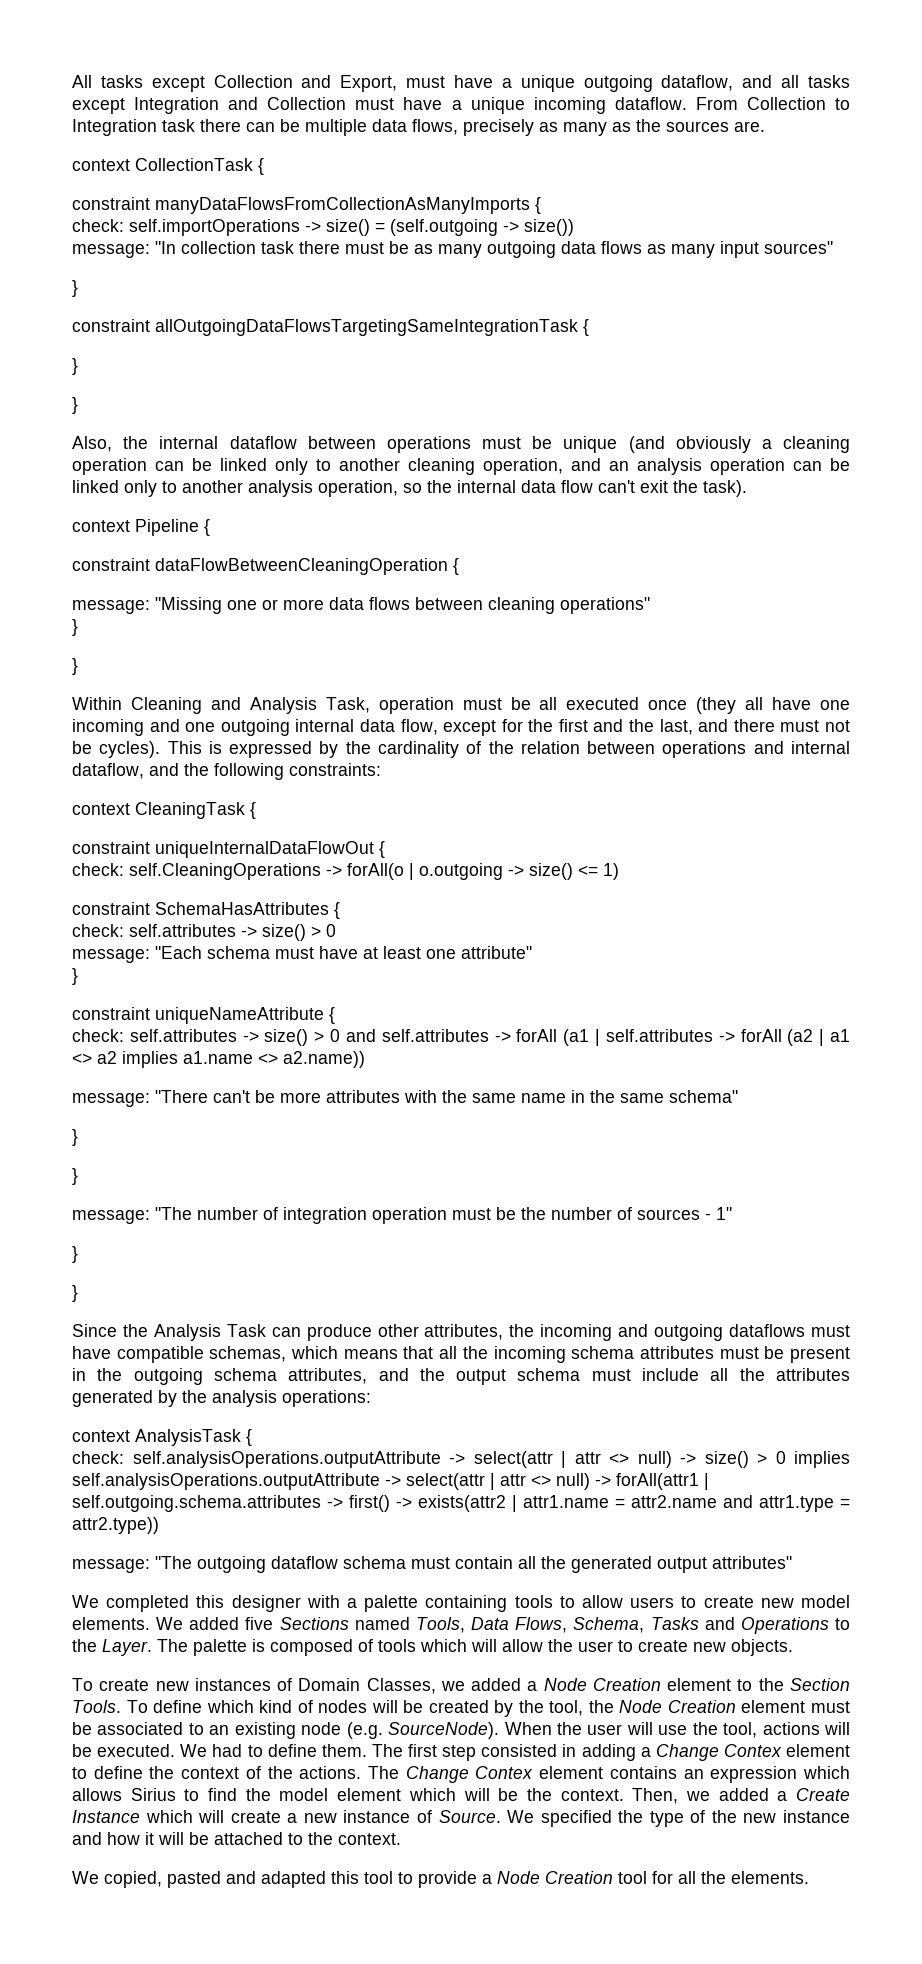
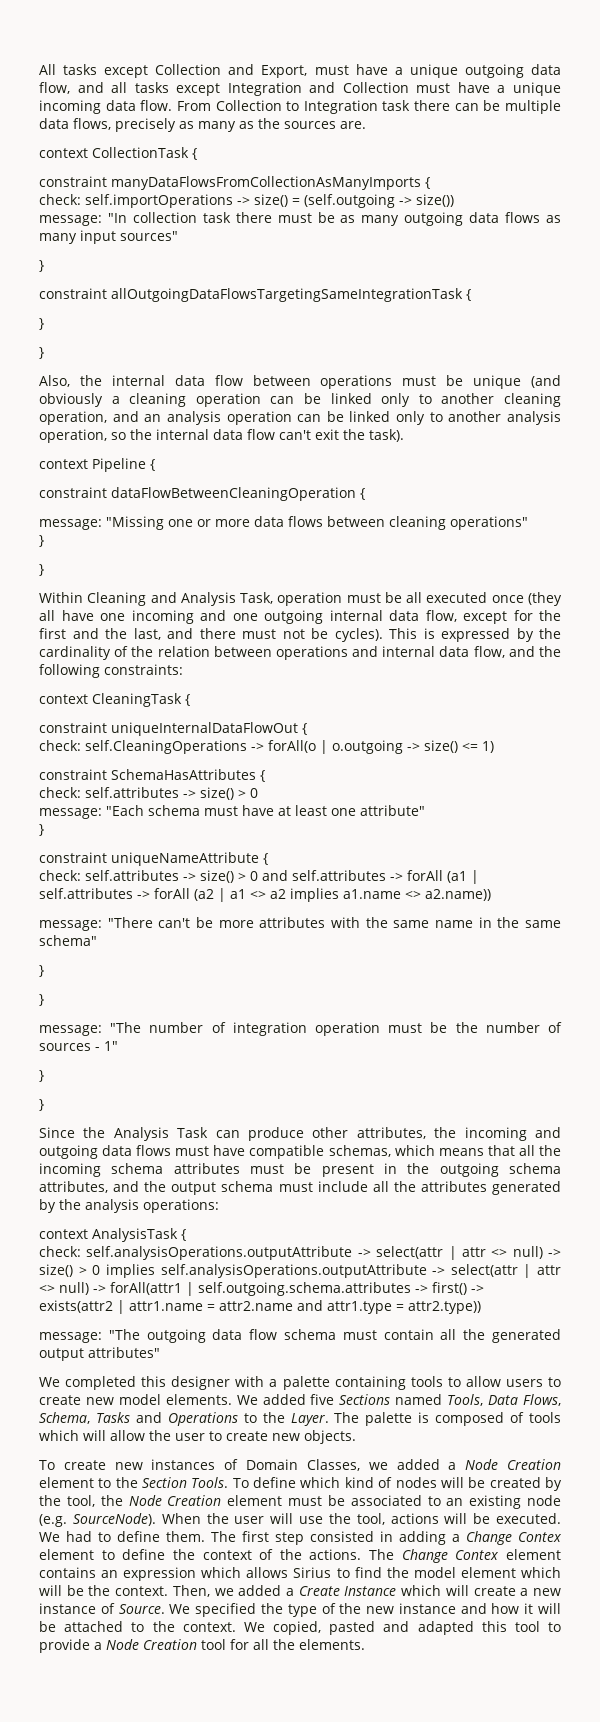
[661,75,734,91] dataflow, -> [530,64,561,75] [39,82,70,94] data flow,
[614,97,687,110] dataflow. -> [105,100,173,111] data flow.
[229,436,297,449] dataflow -> [174,375,243,386] data flow
[72,763,144,779] dataflow, -> [439,646,505,658] data flow,
[729,1324,806,1337] dataflows -> [102,1145,172,1156] data flows
[271,1556,338,1569] dataflow -> [212,1329,278,1340] data flow
(401, 1839) // -> (236, 1627) none

